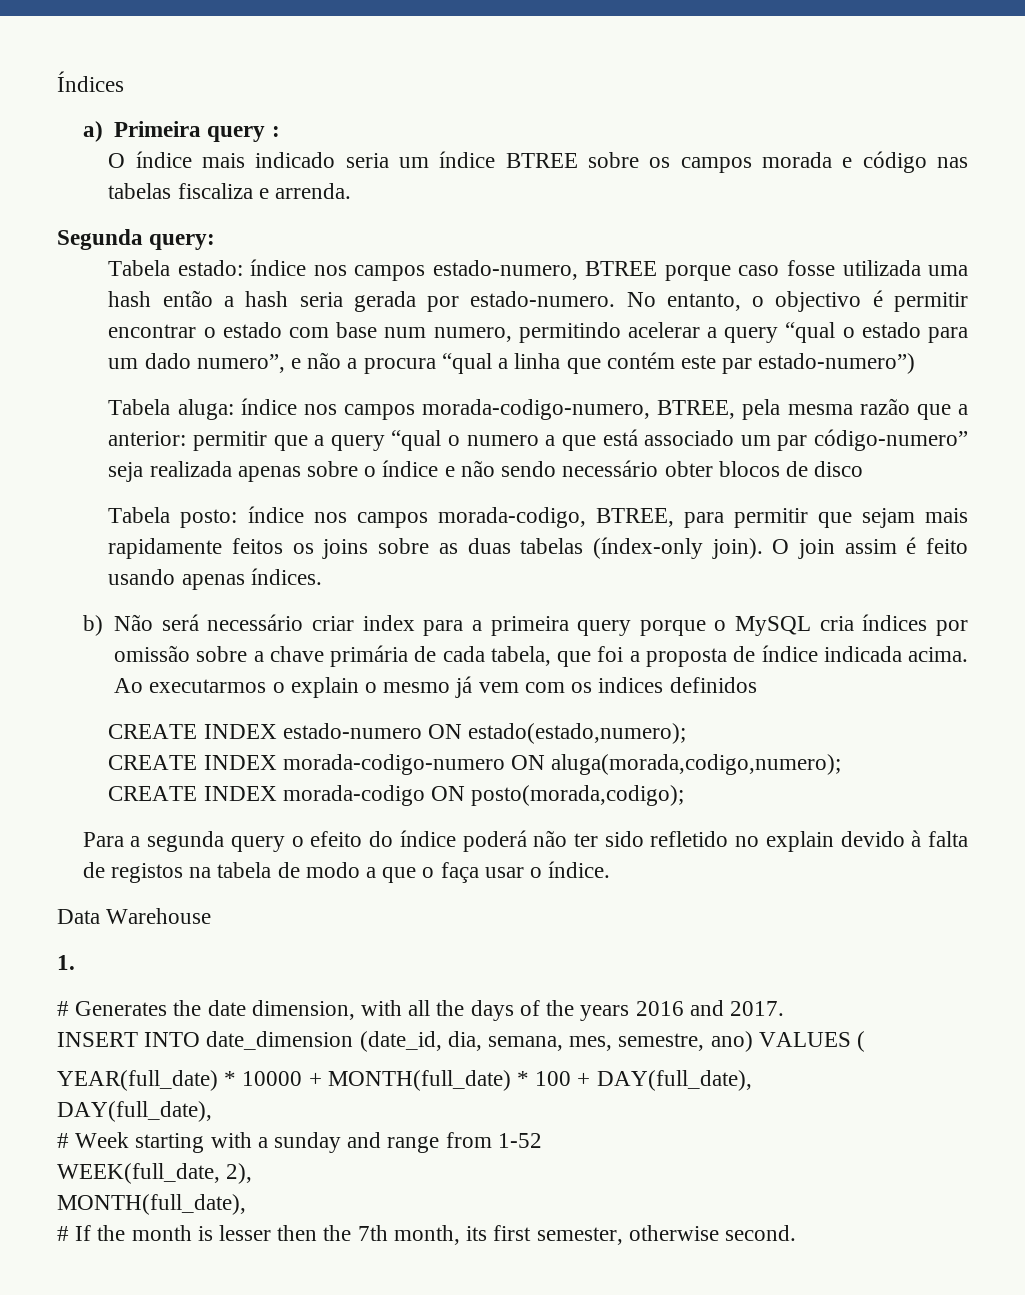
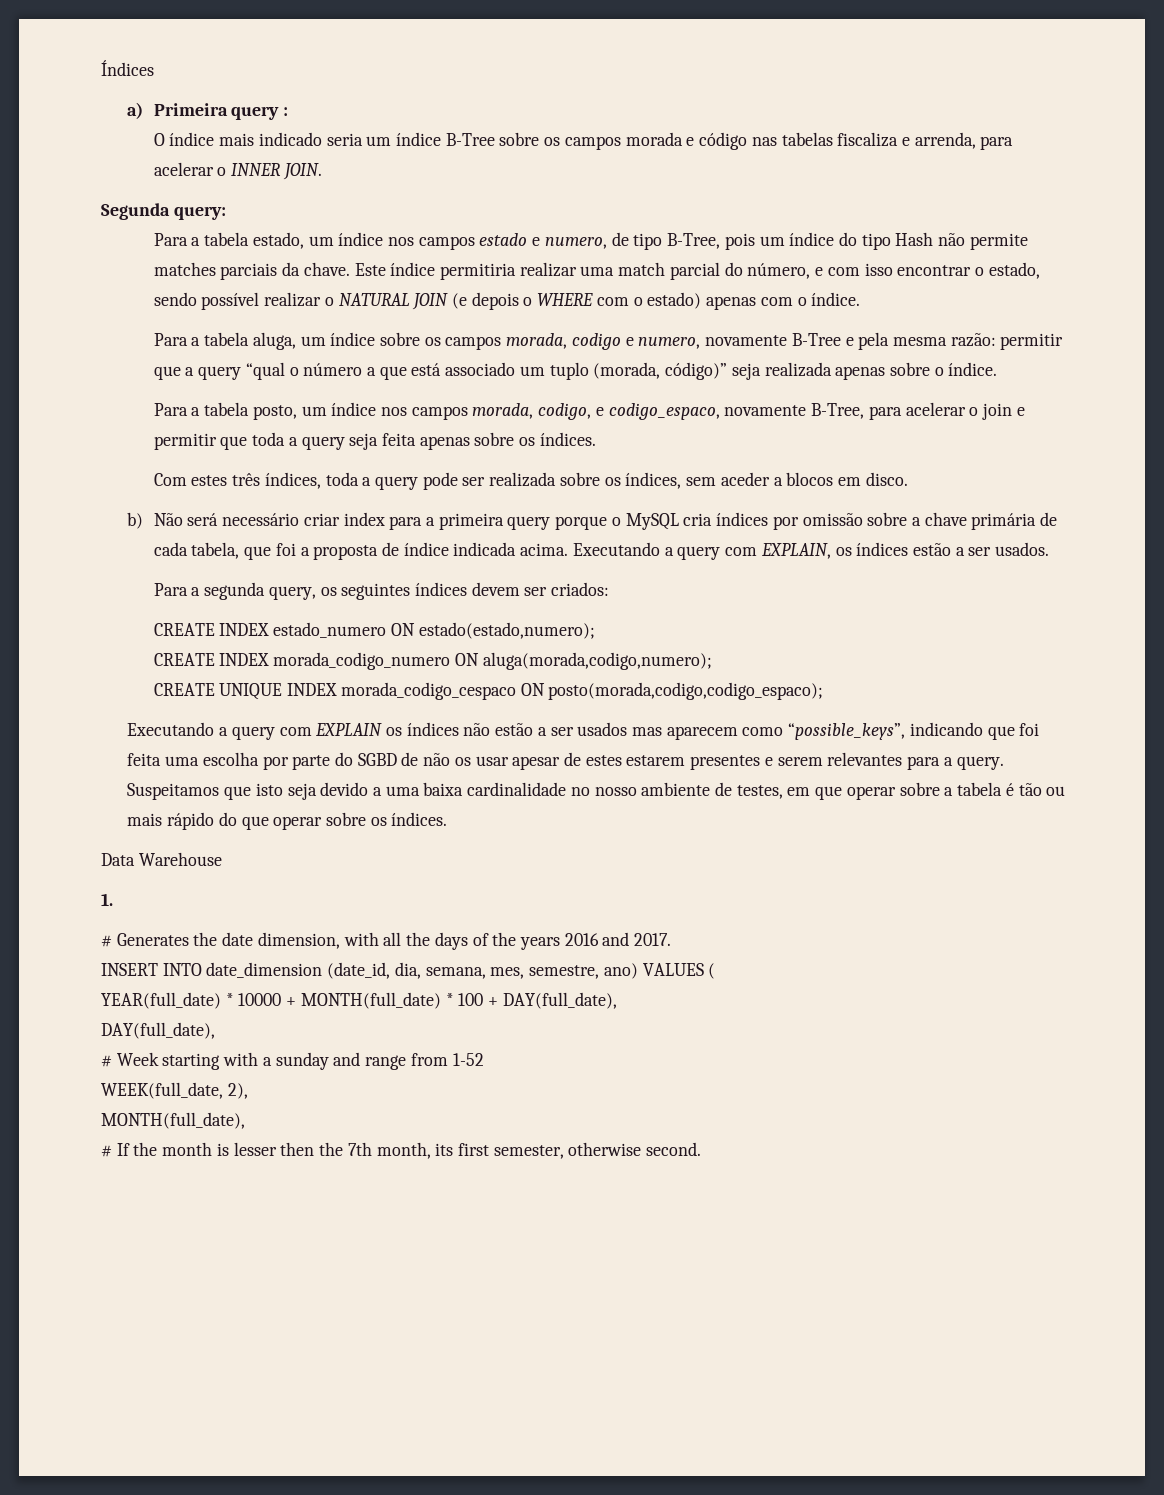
[505,153,578,168] BTREE -> [445,133,495,146] B-Tree
[275,183,352,199] [57,229,216,250] [108,259,968,281] [108,290,968,312] [108,322,968,343] [108,352,916,374] [108,398,969,420] [108,431,187,446] arrenda. // Segunda query: // Tabela estado: índice nos campos estado-numero, BTREE porque caso fosse utilizada uma hash então a hash seria gerada por estado-numero. No entanto, o objectivo é permitir encontrar o estado com base num numero, permitindo acelerar a query “qual o estado para um dado numero”, e não a procura “qual a linha que contém este par estado-numero”) // Tabela aluga: índice nos campos morada-codigo-numero, BTREE, pela mesma razão que a anterior: -> [914,132,1014,150] [153,162,322,180] [101,203,226,220] [153,232,1028,250] [153,262,1040,280] [153,292,861,310] [153,332,996,350] arrenda, para acelerar o INNER JOIN. // Segunda query: // Para a tabela estado, um índice nos campos estado e numero, de tipo B-Tree, pois um índice do tipo Hash não permite matches parciais da chave. Este índice permitiria realizar uma match parcial do número, e com isso encontrar o estado, sendo possível realizar o NATURAL JOIN (e depois o WHERE com o estado) apenas com o índice. // Para a tabela aluga, um índice sobre os campos morada, codigo e numero, novamente B-Tree e pela mesma razão:
[466,435,539,446] numero -> [303,363,363,376] número
[777,429,968,451] par código-numero” -> [549,362,728,380] tuplo (morada, código)”
[382,460,864,477] [108,506,969,528] [108,537,968,559] [108,568,322,590] índice e não sendo necessário obter blocos de disco // Tabela posto: índice nos campos morada-codigo, BTREE, para permitir que sejam mais rapidamente feitos os joins sobre as duas tabelas (índex-only join). O join assim é feito usando apenas índices. -> [948,362,998,376] [153,402,1025,420] [153,432,596,450] [153,472,908,490] índice. // Para a tabela posto, um índice nos campos morada, codigo, e codigo_espaco, novamente B-Tree, para acelerar o join e permitir que toda a query seja feita apenas sobre os índices. // Com estes três índices, toda a query pode ser realizada sobre os índices, sem aceder a blocos em disco.
[114,676,757,698] [108,723,422,739] Ao executarmos o explain o mesmo já vem com os indices definidos // CREATE INDEX estado-numero -> [572,542,1050,560] [153,582,610,600] [153,622,387,638] Executando a query com EXPLAIN, os índices estão a ser usados. // Para a segunda query, os seguintes índices devem ser criados: // CREATE INDEX estado_numero
[282,754,505,775] morada-codigo-numero -> [273,652,451,670] morada_codigo_numero
[203,785,685,806] [82,830,968,852] [82,861,611,883] INDEX morada-codigo ON posto(morada,codigo); // Para a segunda query o efeito do índice poderá não ter sido refletido no explain devido à falta de registos na tabela de modo a que o faça usar o índice. -> [219,682,824,700] [127,722,1040,740] [127,752,1004,770] [127,782,1066,800] [127,812,448,830] UNIQUE INDEX morada_codigo_cespaco ON posto(morada,codigo,codigo_espaco); // Executando a query com EXPLAIN os índices não estão a ser usados mas aparecem como “possible_keys”, indicando que foi feita uma escolha por parte do SGBD de não os usar apesar de estes estarem presentes e serem relevantes para a query. Suspeitamos que isto seja devido a uma baixa cardinalidade no nosso ambiente de testes, em que operar sobre a tabela é tão ou mais rápido do que operar sobre os índices.

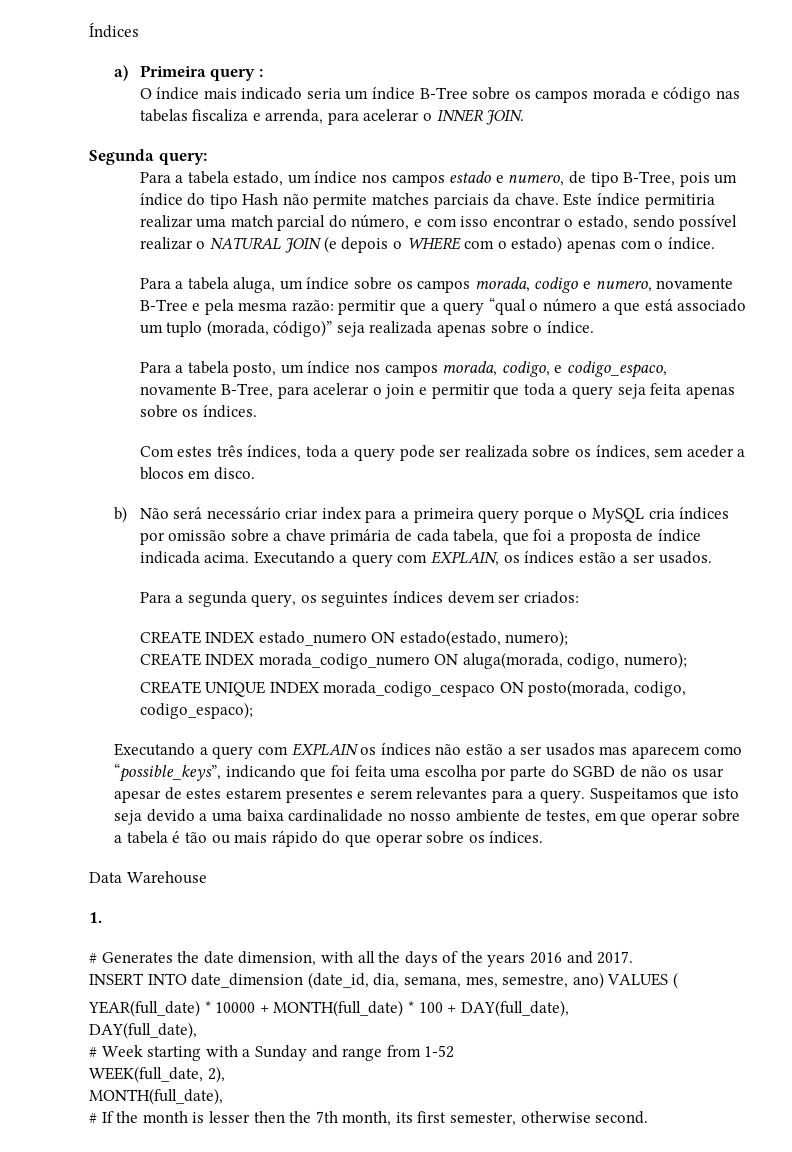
[418,622,595,639] estado(estado,numero); -> [399,630,569,647] estado(estado, numero);
[482,652,712,670] aluga(morada,codigo,numero); -> [462,652,688,669] aluga(morada, codigo, numero);
[548,682,824,700] posto(morada,codigo,codigo_espaco); -> [528,680,687,697] [139,702,253,719] posto(morada, codigo, codigo_espaco);
[275,1052,329,1070] sunday -> [254,1045,307,1061] Sunday

